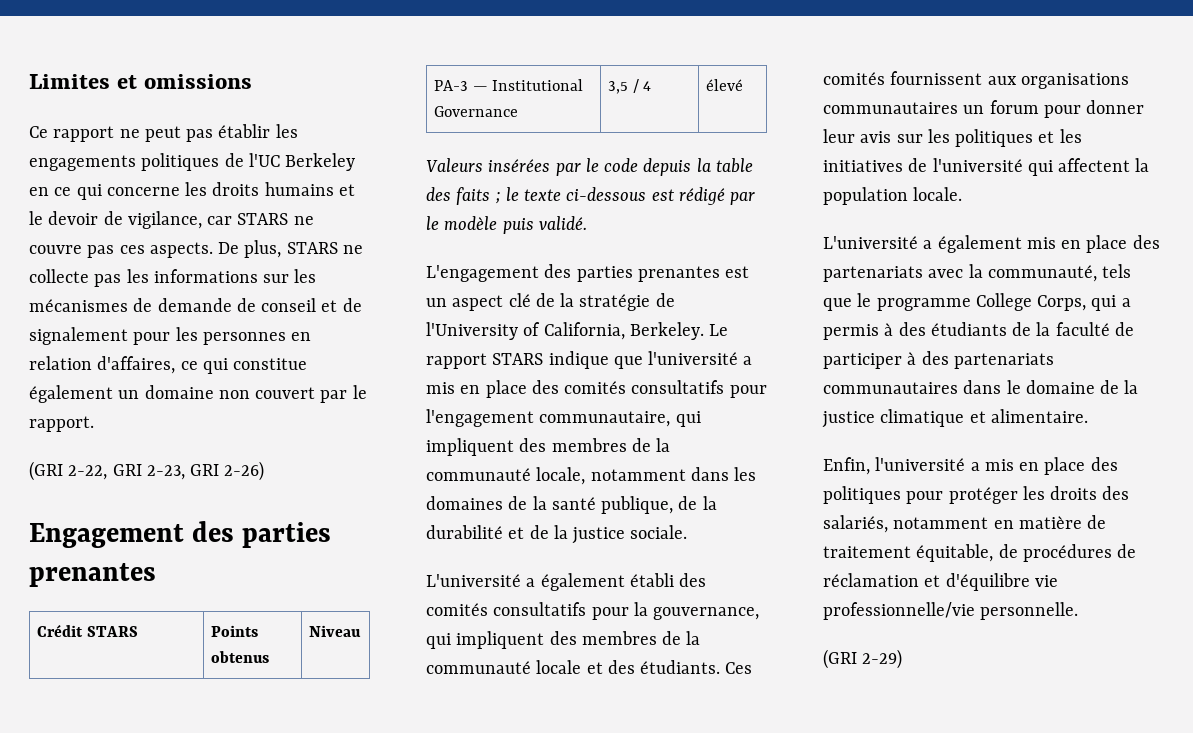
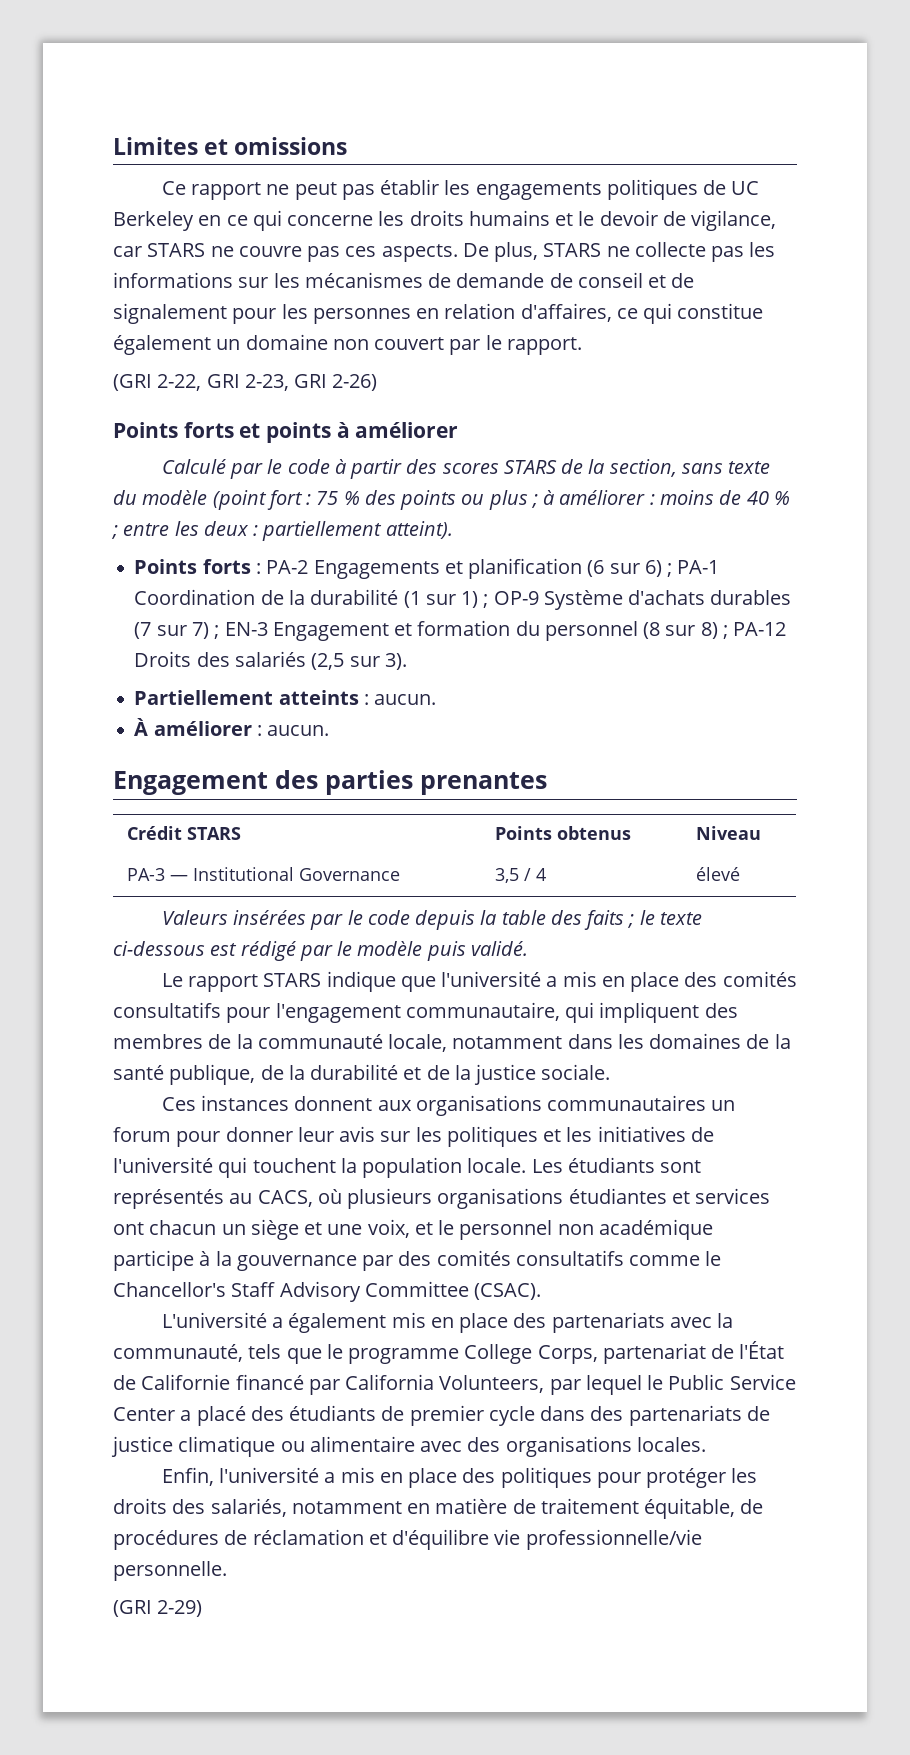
[248,153,280,167] l'UC -> [731,181,760,195] UC
(265, 471) none -> [113,422,459,443] [161,459,771,479] [113,490,790,510] [112,521,453,541] [134,558,720,579] [134,589,792,610] [134,620,787,641] [134,651,407,670] [134,690,437,705] [134,718,330,736] // Points forts et points à améliorer // Calculé par le code à partir des scores STARS de la section, sans texte du modèle (point fort : 75 % des points ou plus ; à améliorer : moins de 40 % ; entre les deux : partiellement atteint). // Points forts : PA-2 Engagements et planification (6 sur 6) ; PA-1 Coordination de la durabilité (1 sur 1) ; OP-9 Système d'achats durables (7 sur 7) ; EN-3 Engagement et formation du personnel (8 sur 8) ; PA-12 Droits des salariés (2,5 sur 3). // Partiellement atteints : aucun. // À améliorer : aucun.
[426,264,750,282] [426,293,675,311] [426,322,704,340] L'engagement des parties prenantes est un aspect clé de la stratégie de l'University of California, Berkeley. -> (528, 948) none
[426,573,707,591] [426,602,760,620] [426,631,701,649] [426,660,753,674] [823,71,983,85] L'université a également établi des comités consultatifs pour la gouvernance, qui impliquent des membres de la communauté locale et des étudiants. Ces comités fournissent -> [161,1095,373,1111] Ces instances donnent
[1058,158,1131,172] affectent -> [252,1158,336,1173] touchent
(963, 194) none -> [531,1157,702,1173] [113,1188,771,1209] [113,1219,713,1240] [113,1250,722,1271] [113,1281,542,1302] Les étudiants sont représentés au CACS, où plusieurs organisations étudiantes et services ont chacun un siège et une voix, et le personnel non académique participe à la gouvernance par des comités consultatifs comme le Chancellor's Staff Advisory Committee (CSAC).
[1091,295,1131,311] [823,322,1134,340] [823,351,1054,369] [823,380,1139,394] [822,409,1088,428] qui a permis à des étudiants de la faculté de participer à des partenariats communautaires dans le domaine de la justice climatique et alimentaire. -> [602,1341,785,1364] [113,1374,796,1395] [113,1405,770,1426] [111,1436,706,1457] partenariat de l'État de Californie financé par California Volunteers, par lequel le Public Service Center a placé des étudiants de premier cycle dans des partenariats de justice climatique ou alimentaire avec des organisations locales.

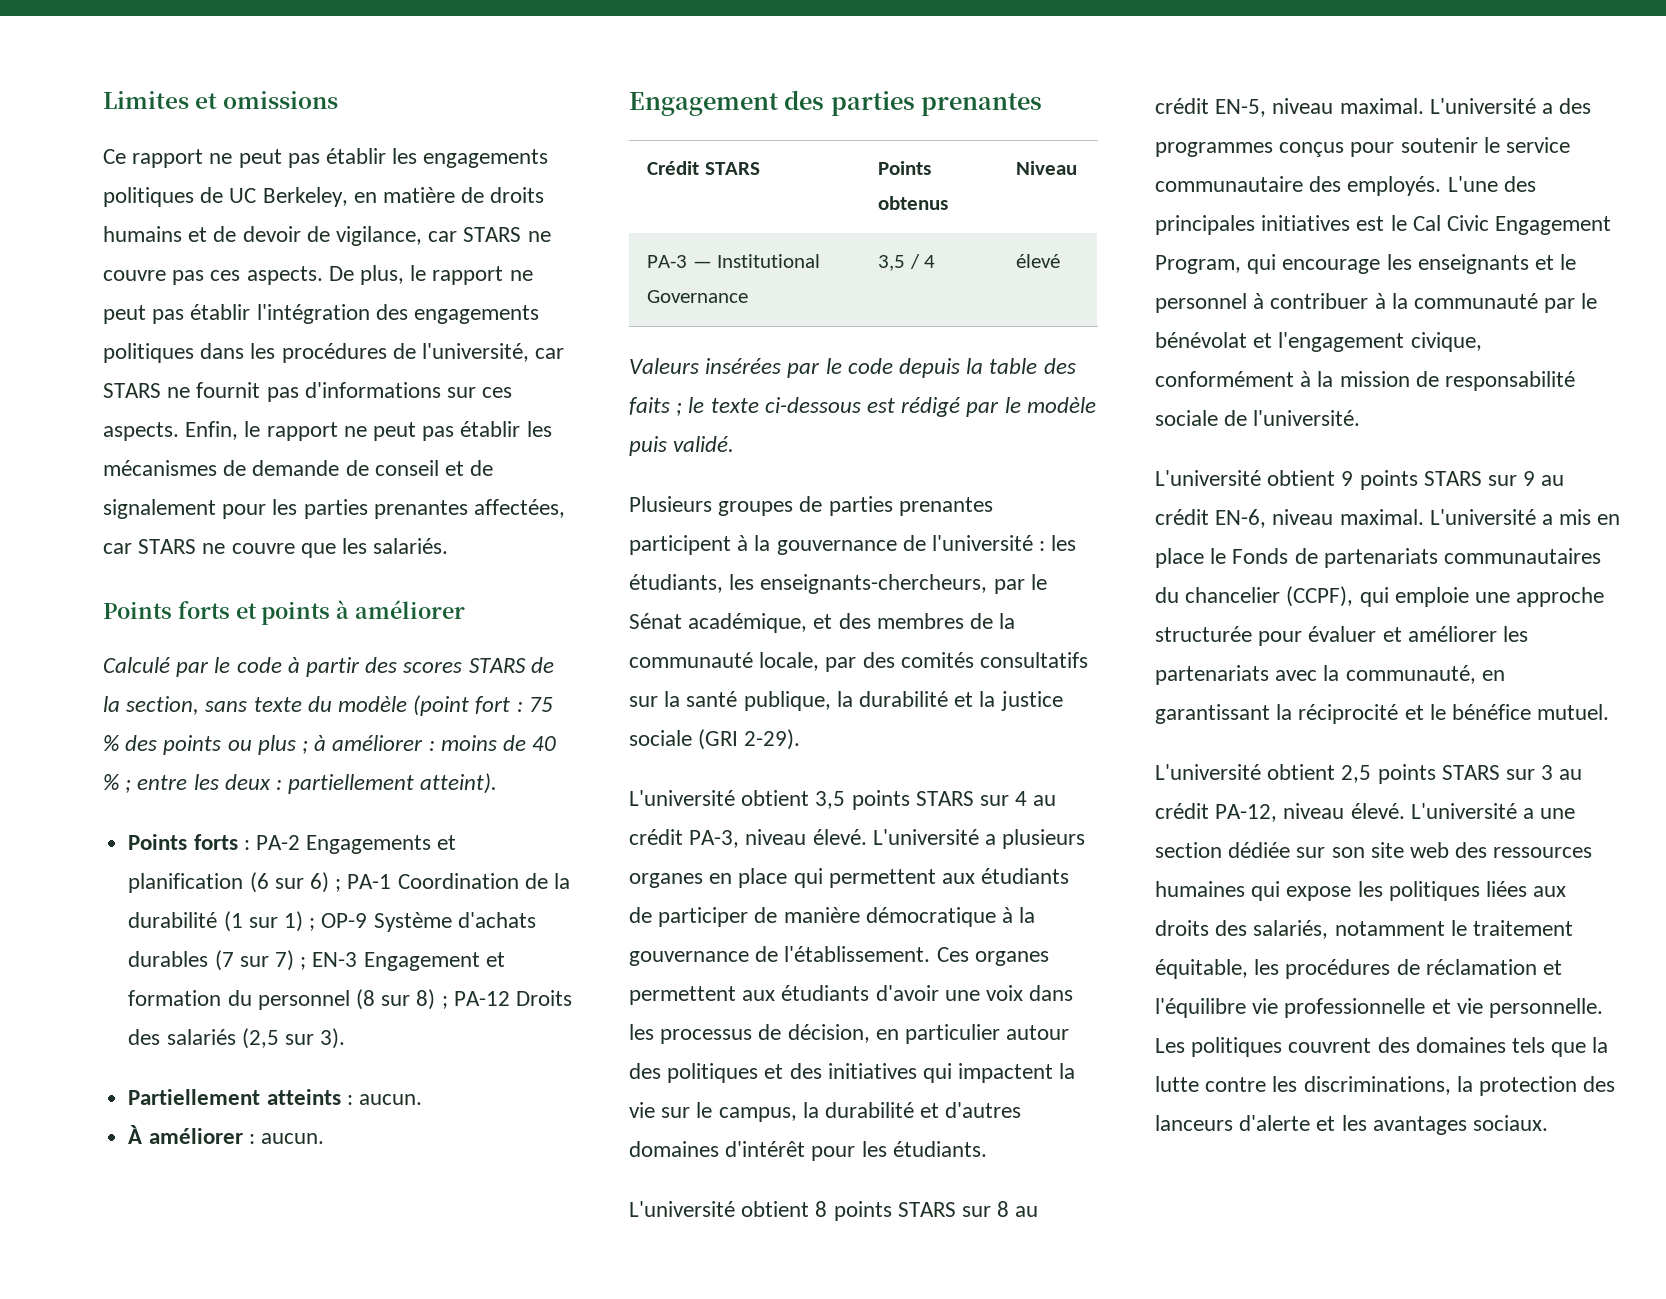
[113,210,405,231] Berkeley en ce qui concerne les -> [262,187,485,207] Berkeley, en matière de
[578,211,595,226] le -> [213,226,237,242] de
[543,242,776,262] [113,272,269,288] STARS ne collecte pas les informations sur -> [410,265,533,285] [103,304,540,324] [103,343,565,363] [103,382,513,402] [103,421,521,441] le rapport ne peut pas établir l'intégration des engagements politiques dans les procédures de l'université, car STARS ne fournit pas d'informations sur ces aspects. Enfin, le rapport ne peut pas établir
[312,303,764,324] [113,334,582,355] [113,374,378,391] personnes en relation d'affaires, ce qui constitue également un domaine non couvert par le rapport. // (GRI 2-22, GRI 2-23, GRI 2-26) -> [303,499,566,519] [103,538,449,558] parties prenantes affectées, car STARS ne couvre que les salariés.
[161,971,797,992] [113,1002,700,1023] Le rapport STARS indique que l'université a mis en place des comités consultatifs pour l'engagement communautaire, qui impliquent -> [629,496,993,516] [629,535,1077,555] [629,574,1047,594] [629,613,833,633] Plusieurs groupes de parties prenantes participent à la gouvernance de l'université : les étudiants, les enseignants-chercheurs, par le Sénat académique, et
[452,1033,791,1049] [113,1064,611,1085] [161,1095,736,1116] [113,1126,714,1147] [113,1157,702,1178] [113,1188,771,1209] [113,1219,713,1240] [113,1250,722,1271] [113,1281,542,1302] [161,1312,734,1333] [113,1341,785,1364] [113,1374,796,1395] [113,1405,770,1426] [111,1436,706,1457] [161,1467,758,1488] notamment dans les domaines de la santé publique, de la durabilité et de la justice sociale. // Ces instances donnent aux organisations communautaires un forum pour donner leur avis sur les politiques et les initiatives de l'université qui touchent la population locale. Les étudiants sont représentés au CACS, où plusieurs organisations étudiantes et services ont chacun un siège et une voix, et le personnel non académique participe à la gouvernance par des comités consultatifs comme le Chancellor's Staff Advisory Committee (CSAC). // L'université a également mis en place des partenariats avec la communauté, tels que le programme College Corps, partenariat de l'État de Californie financé par California Volunteers, par lequel le Public Service Center a placé des étudiants de premier cycle dans des partenariats de justice climatique ou alimentaire avec des organisations locales. // Enfin, l'université a mis en place des politiques pour protéger les -> [825,652,1089,672] [629,691,1063,711] [629,729,801,750] [629,790,1057,810] [629,829,1086,849] [629,868,1070,888] [629,907,1036,927] [629,946,1049,966] [629,985,1074,1005] [629,1024,1070,1044] [629,1063,1076,1083] [629,1102,1022,1122] [629,1141,987,1161] [629,1201,1039,1221] [1155,98,1592,117] [1155,137,1571,157] [1155,176,1536,196] [1155,215,1612,235] [1155,254,1577,274] [1155,293,1598,313] [1155,332,1482,352] [1155,371,1576,391] [1155,410,1361,426] [1155,470,1565,490] [1155,509,1621,528] [1155,548,1602,568] [1155,586,1605,607] [1155,626,1529,646] [1155,665,1505,685] [1155,704,1610,724] [1155,764,1583,784] [1155,803,1576,822] [1155,842,1593,858] [1155,881,1567,901] par des comités consultatifs sur la santé publique, la durabilité et la justice sociale (GRI 2-29). // L'université obtient 3,5 points STARS sur 4 au crédit PA-3, niveau élevé. L'université a plusieurs organes en place qui permettent aux étudiants de participer de manière démocratique à la gouvernance de l'établissement. Ces organes permettent aux étudiants d'avoir une voix dans les processus de décision, en particulier autour des politiques et des initiatives qui impactent la vie sur le campus, la durabilité et d'autres domaines d'intérêt pour les étudiants. // L'université obtient 8 points STARS sur 8 au crédit EN-5, niveau maximal. L'université a des programmes conçus pour soutenir le service communautaire des employés. L'une des principales initiatives est le Cal Civic Engagement Program, qui encourage les enseignants et le personnel à contribuer à la communauté par le bénévolat et l'engagement civique, conformément à la mission de responsabilité sociale de l'université. // L'université obtient 9 points STARS sur 9 au crédit EN-6, niveau maximal. L'université a mis en place le Fonds de partenariats communautaires du chancelier (CCPF), qui emploie une approche structurée pour évaluer et améliorer les partenariats avec la communauté, en garantissant la réciprocité et le bénéfice mutuel. // L'université obtient 2,5 points STARS sur 3 au crédit PA-12, niveau élevé. L'université a une section dédiée sur son site web des ressources humaines qui expose les politiques liées aux
[407,1498,536,1514] en matière de -> [1450,920,1467,936] le
[740,1499,764,1514] de -> [1254,959,1280,975] les
[392,1529,702,1550] [113,1561,227,1581] [113,1600,203,1617] d'équilibre vie professionnelle/vie personnelle. // (GRI 2-29) -> [1155,998,1604,1018] [1155,1037,1609,1057] [1155,1076,1616,1096] [1155,1115,1549,1135] l'équilibre vie professionnelle et vie personnelle. Les politiques couvrent des domaines tels que la lutte contre les discriminations, la protection des lanceurs d'alerte et les avantages sociaux.

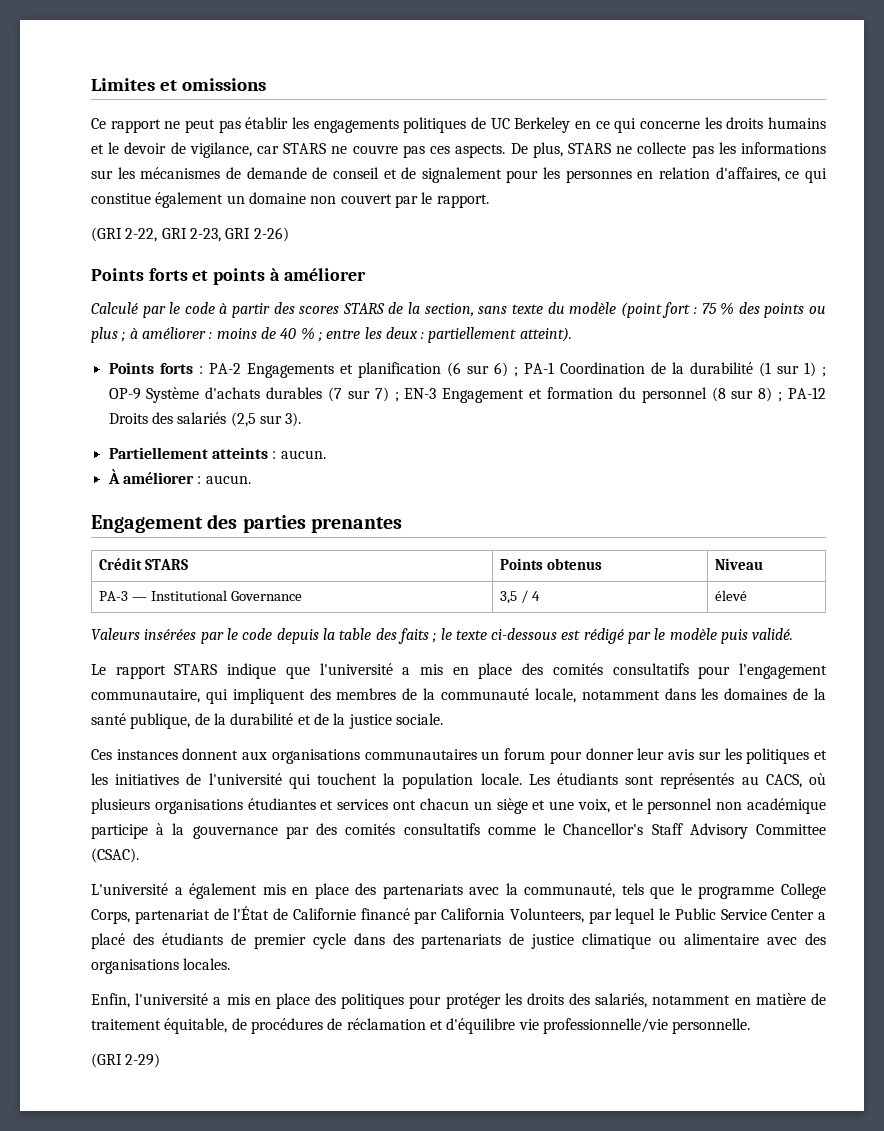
[262,187,485,207] Berkeley, en matière de -> [514,117,722,133] Berkeley en ce qui concerne les
[213,226,237,242] de -> [108,142,120,154] le
[410,265,533,285] [103,304,540,324] [103,343,565,363] [103,382,513,402] [103,421,521,441] le rapport ne peut pas établir l'intégration des engagements politiques dans les procédures de l'université, car STARS ne fournit pas d'informations sur ces aspects. Enfin, le rapport ne peut pas établir -> [567,142,827,158] [91,170,113,179] STARS ne collecte pas les informations sur
[303,499,566,519] [103,538,449,558] parties prenantes affectées, car STARS ne couvre que les salariés. -> [565,167,827,183] [91,192,489,208] [91,227,289,242] personnes en relation d'affaires, ce qui constitue également un domaine non couvert par le rapport. // (GRI 2-22, GRI 2-23, GRI 2-26)
[629,496,993,516] [629,535,1077,555] [629,574,1047,594] [629,613,833,633] Plusieurs groupes de parties prenantes participent à la gouvernance de l'université : les étudiants, les enseignants-chercheurs, par le Sénat académique, et -> [91,663,827,679] [91,688,305,704] Le rapport STARS indique que l'université a mis en place des comités consultatifs pour l'engagement communautaire, qui impliquent
[825,652,1089,672] [629,691,1063,711] [629,729,801,750] [629,790,1057,810] [629,829,1086,849] [629,868,1070,888] [629,907,1036,927] [629,946,1049,966] [629,985,1074,1005] [629,1024,1070,1044] [629,1063,1076,1083] [629,1102,1022,1122] [629,1141,987,1161] [629,1201,1039,1221] [1155,98,1592,117] [1155,137,1571,157] [1155,176,1536,196] [1155,215,1612,235] [1155,254,1577,274] [1155,293,1598,313] [1155,332,1482,352] [1155,371,1576,391] [1155,410,1361,426] [1155,470,1565,490] [1155,509,1621,528] [1155,548,1602,568] [1155,586,1605,607] [1155,626,1529,646] [1155,665,1505,685] [1155,704,1610,724] [1155,764,1583,784] [1155,803,1576,822] [1155,842,1593,858] [1155,881,1567,901] par des comités consultatifs sur la santé publique, la durabilité et la justice sociale (GRI 2-29). // L'université obtient 3,5 points STARS sur 4 au crédit PA-3, niveau élevé. L'université a plusieurs organes en place qui permettent aux étudiants de participer de manière démocratique à la gouvernance de l'établissement. Ces organes permettent aux étudiants d'avoir une voix dans les processus de décision, en particulier autour des politiques et des initiatives qui impactent la vie sur le campus, la durabilité et d'autres domaines d'intérêt pour les étudiants. // L'université obtient 8 points STARS sur 8 au crédit EN-5, niveau maximal. L'université a des programmes conçus pour soutenir le service communautaire des employés. L'une des principales initiatives est le Cal Civic Engagement Program, qui encourage les enseignants et le personnel à contribuer à la communauté par le bénévolat et l'engagement civique, conformément à la mission de responsabilité sociale de l'université. // L'université obtient 9 points STARS sur 9 au crédit EN-6, niveau maximal. L'université a mis en place le Fonds de partenariats communautaires du chancelier (CCPF), qui emploie une approche structurée pour évaluer et améliorer les partenariats avec la communauté, en garantissant la réciprocité et le bénéfice mutuel. // L'université obtient 2,5 points STARS sur 3 au crédit PA-12, niveau élevé. L'université a une section dédiée sur son site web des ressources humaines qui expose les politiques liées aux -> [581,688,826,700] [91,713,443,729] [91,748,828,764] [91,773,827,789] [91,798,826,814] [91,823,827,839] [91,848,139,863] [91,883,826,899] [91,906,826,924] [91,933,827,949] [91,958,231,974] [91,993,522,1009] notamment dans les domaines de la santé publique, de la durabilité et de la justice sociale. // Ces instances donnent aux organisations communautaires un forum pour donner leur avis sur les politiques et les initiatives de l'université qui touchent la population locale. Les étudiants sont représentés au CACS, où plusieurs organisations étudiantes et services ont chacun un siège et une voix, et le personnel non académique participe à la gouvernance par des comités consultatifs comme le Chancellor's Staff Advisory Committee (CSAC). // L'université a également mis en place des partenariats avec la communauté, tels que le programme College Corps, partenariat de l'État de Californie financé par California Volunteers, par lequel le Public Service Center a placé des étudiants de premier cycle dans des partenariats de justice climatique ou alimentaire avec des organisations locales. // Enfin, l'université a mis en place des politiques pour protéger les
[1450,920,1467,936] le -> [734,993,826,1005] en matière de
[1254,959,1280,975] les -> [231,1018,247,1030] de
[1155,998,1604,1018] [1155,1037,1609,1057] [1155,1076,1616,1096] [1155,1115,1549,1135] l'équilibre vie professionnelle et vie personnelle. Les politiques couvrent des domaines tels que la lutte contre les discriminations, la protection des lanceurs d'alerte et les avantages sociaux. -> [446,1018,751,1034] [91,1053,161,1068] d'équilibre vie professionnelle/vie personnelle. // (GRI 2-29)

